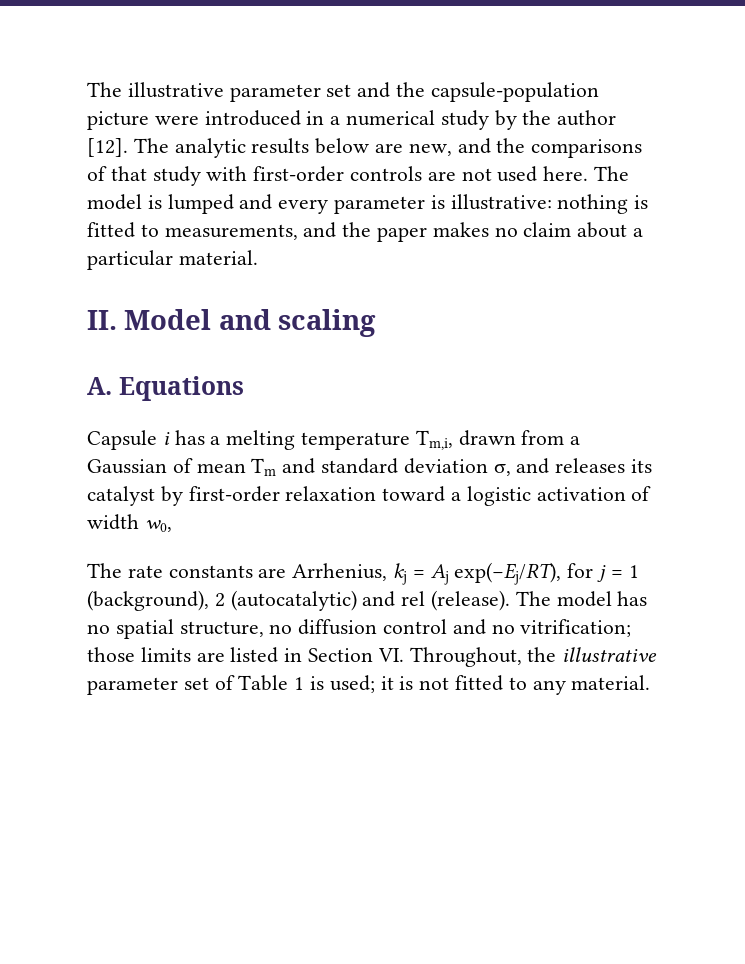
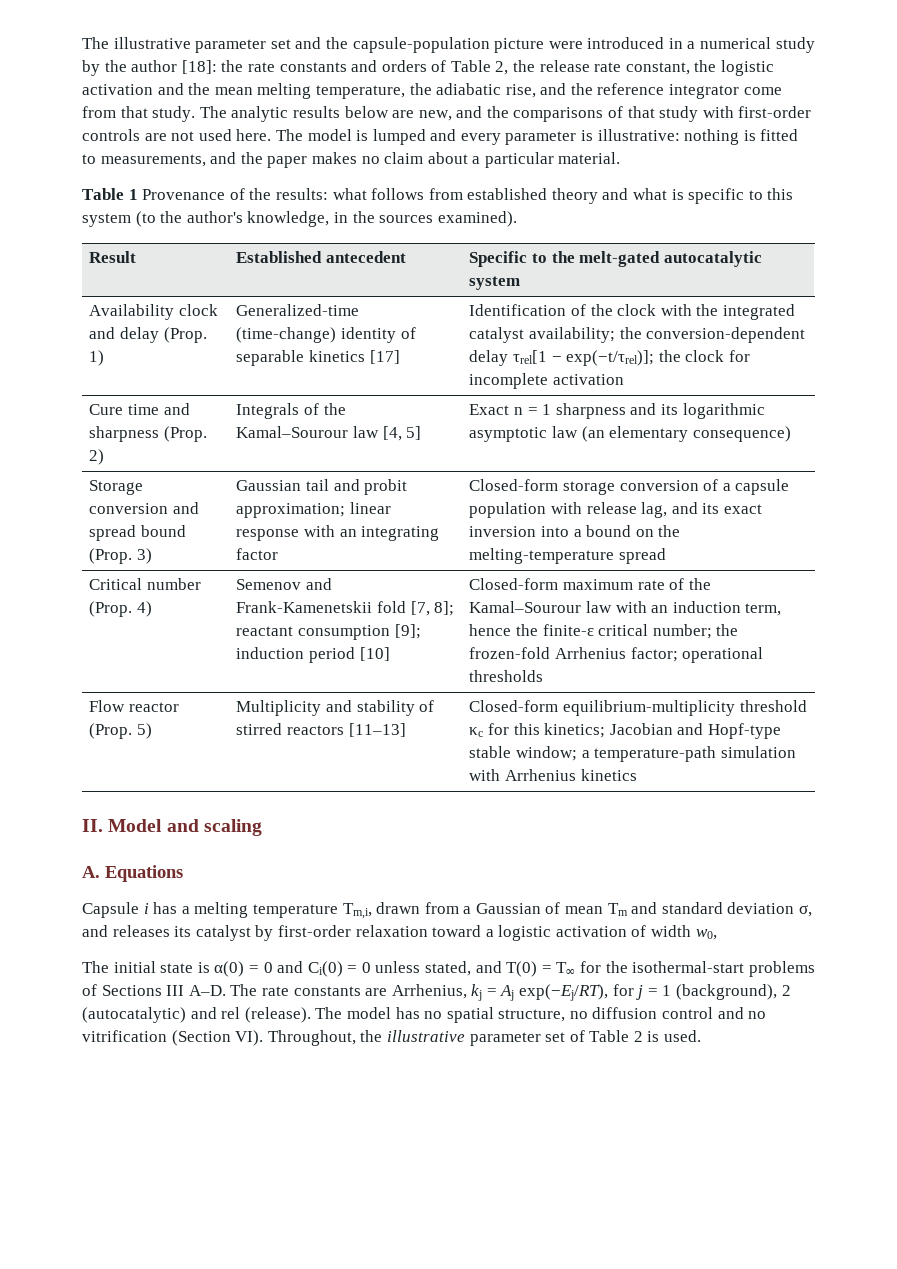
[87,138,128,157] [12]. -> [181,60,775,76] [82,83,782,99] [82,106,196,122] [18]: the rate constants and orders of Table 2, the release rate constant, the logistic activation and the mean melting temperature, the adiabatic rise, and the reference integrator come from that study.
(258, 257) none -> [82,188,794,204] [82,211,517,227] [89,251,137,263] [236,251,406,263] [469,251,762,267] [469,276,521,290] [89,304,218,320] [89,327,207,343] [89,350,105,366] [236,304,360,316] [236,327,416,343] [236,350,400,366] [469,304,795,320] [469,327,806,343] [469,350,750,366] [469,373,624,389] [89,403,190,415] [89,426,207,442] [89,449,105,465] [236,403,346,419] [236,426,422,441] [469,403,765,419] [469,426,791,442] [89,480,144,495] [89,502,199,514] [89,525,186,541] [89,548,152,564] [236,479,408,495] [236,502,391,518] [236,525,440,541] [236,548,279,560] [469,479,790,495] [469,502,762,518] [469,525,681,537] [469,548,666,564] [89,578,201,590] [89,601,152,617] [236,578,332,590] [236,601,455,616] [236,624,421,640] [236,647,390,663] [469,578,711,590] [469,601,782,616] [469,624,739,639] [469,647,764,663] [469,670,544,682] [89,700,179,712] [89,723,152,739] [236,700,435,716] [236,723,406,737] [469,700,807,716] [469,723,781,739] [469,746,796,762] [469,769,637,781] // Table 1 Provenance of the results: what follows from established theory and what is specific to this system (to the author's knowledge, in the sources examined). // Result | Established antecedent | Specific to the melt-gated autocatalytic system // Availability clock and delay (Prop. 1) | Generalized-time (time-change) identity of separable kinetics [17] | Identification of the clock with the integrated catalyst availability; the conversion-dependent delay τrel[1 − exp(−t/τrel)]; the clock for incomplete activation // Cure time and sharpness (Prop. 2) | Integrals of the Kamal–Sourour law [4, 5] | Exact n = 1 sharpness and its logarithmic asymptotic law (an elementary consequence) // Storage conversion and spread bound (Prop. 3) | Gaussian tail and probit approximation; linear response with an integrating factor | Closed-form storage conversion of a capsule population with release lag, and its exact inversion into a bound on the melting-temperature spread // Critical number (Prop. 4) | Semenov and Frank-Kamenetskii fold [7, 8]; reactant consumption [9]; induction period [10] | Closed-form maximum rate of the Kamal–Sourour law with an induction term, hence the finite-ε critical number; the frozen-fold Arrhenius factor; operational thresholds // Flow reactor (Prop. 5) | Multiplicity and stability of stirred reactors [11–13] | Closed-form equilibrium-multiplicity threshold κc for this kinetics; Jacobian and Hopf-type stable window; a temperature-path simulation with Arrhenius kinetics
(122, 570) none -> [113,961,815,977] [82,984,258,996] initial state is α(0) = 0 and Ci(0) = 0 unless stated, and T(0) = T∞ for the isothermal-start problems of Sections III A–D. The
[520,619,632,637] [87,647,404,663] vitrification; those limits are listed in Section VI. -> [82,1030,264,1046] vitrification (Section VI).
[294,675,651,695] 1 is used; it is not fitted to any material. -> [633,1030,702,1042] 2 is used.

